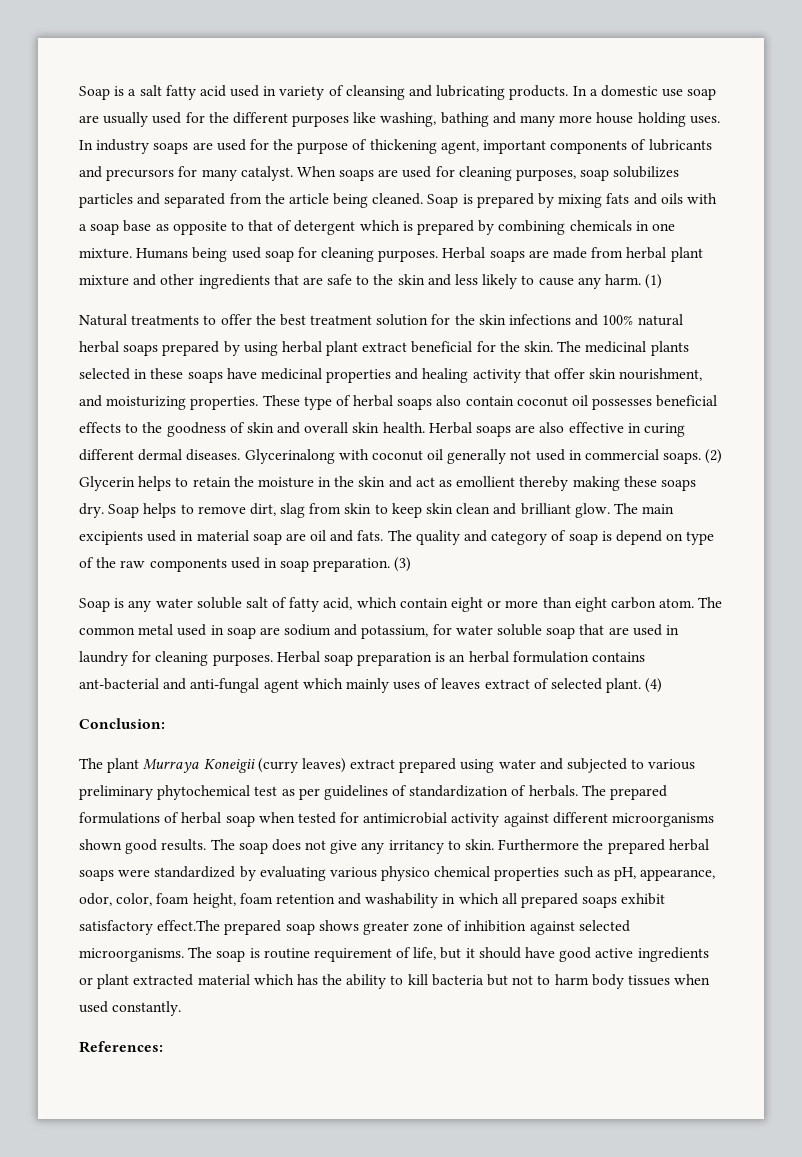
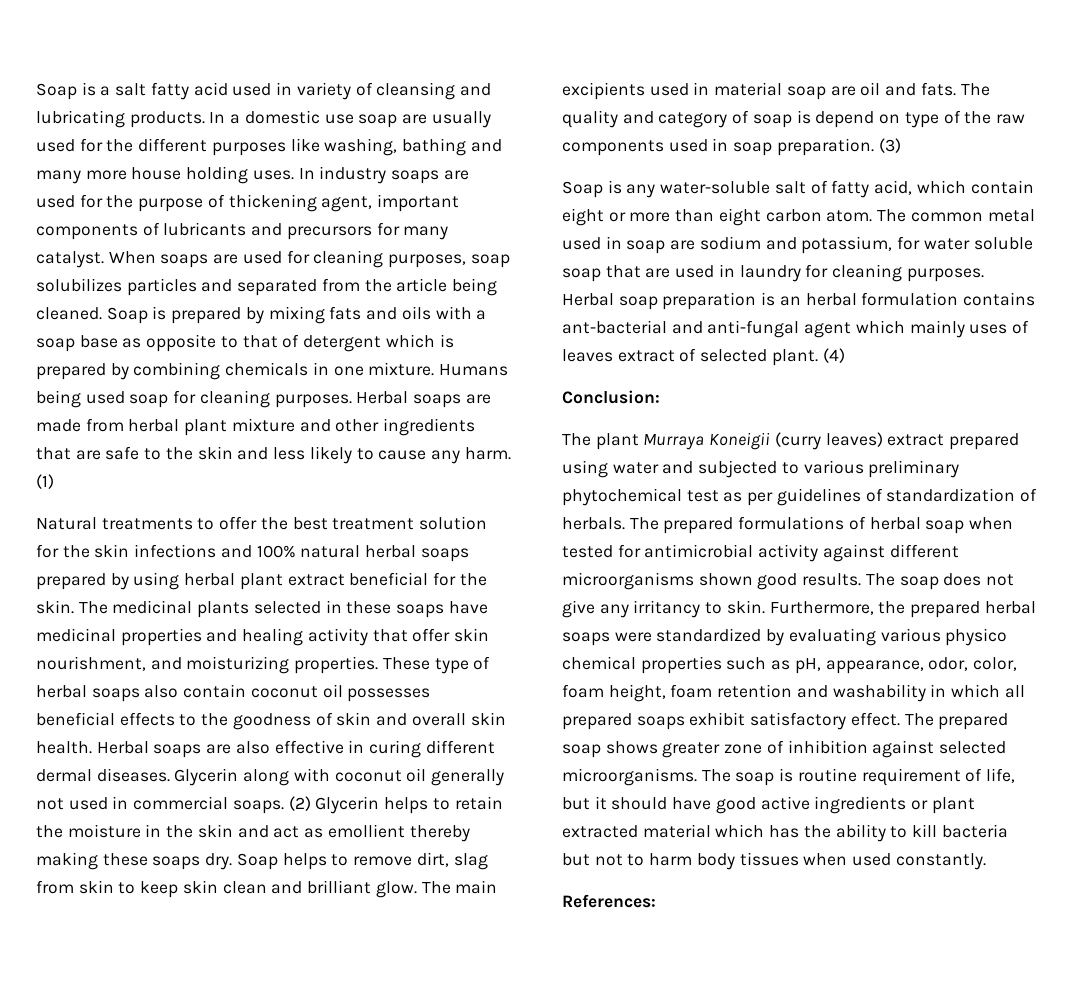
[244,449,335,464] Glycerinalong -> [174,768,290,786] Glycerin along
[155,597,242,609] water soluble -> [660,181,771,194] water-soluble
[498,839,580,851] Furthermore -> [769,601,874,615] Furthermore,
[157,920,221,931] effect.The -> [850,712,934,726] effect. The

